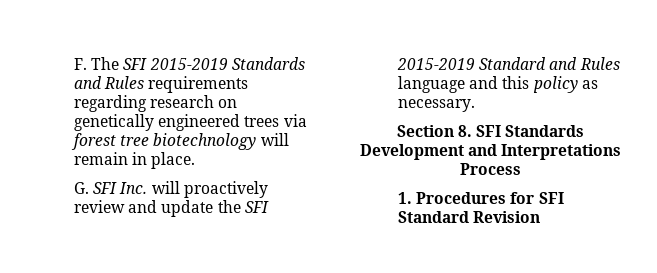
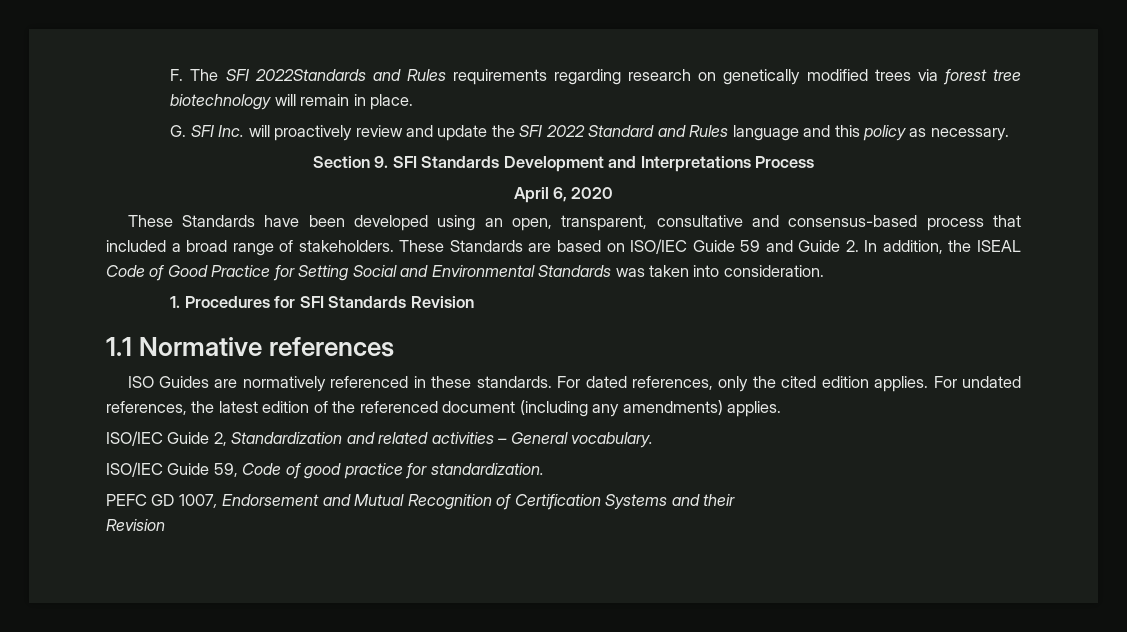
[149,57,305,70] 2015-2019 Standards -> [254,69,366,81] 2022Standards
[158,114,241,131] engineered -> [806,69,868,81] modified
[396,58,475,70] 2015-2019 -> [545,125,585,137] 2022
[457,125,472,137] 8. -> [374,156,389,168] 9.
(521, 169) none -> [513,187,614,203] [127,215,1022,231] [106,239,1021,256] [106,265,824,281] // April 6, 2020 // These Standards have been developed using an open, transparent, consultative and consensus-based process that included a broad range of stakeholders. These Standards are based on ISO/IEC Guide 59 and Guide 2. In addition, the ISEAL Code of Good Practice for Setting Social and Environmental Standards was taken into consideration.
[397,211,541,223] Standard Revision -> [328,296,474,308] [106,337,395,357] [127,376,1021,392] [106,400,782,417] [106,431,654,448] [106,462,544,479] [106,494,736,510] [106,519,165,531] Standards Revision // 1.1 Normative references // ISO Guides are normatively referenced in these standards. For dated references, only the cited edition applies. For undated references, the latest edition of the referenced document (including any amendments) applies. // ISO/IEC Guide 2, Standardization and related activities – General vocabulary. // ISO/IEC Guide 59, Code of good practice for standardization. // PEFC GD 1007, Endorsement and Mutual Recognition of Certification Systems and their // Revision

